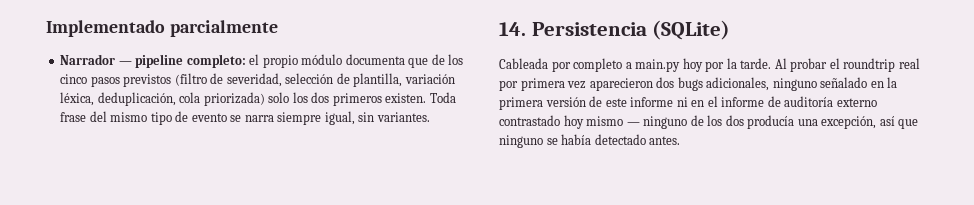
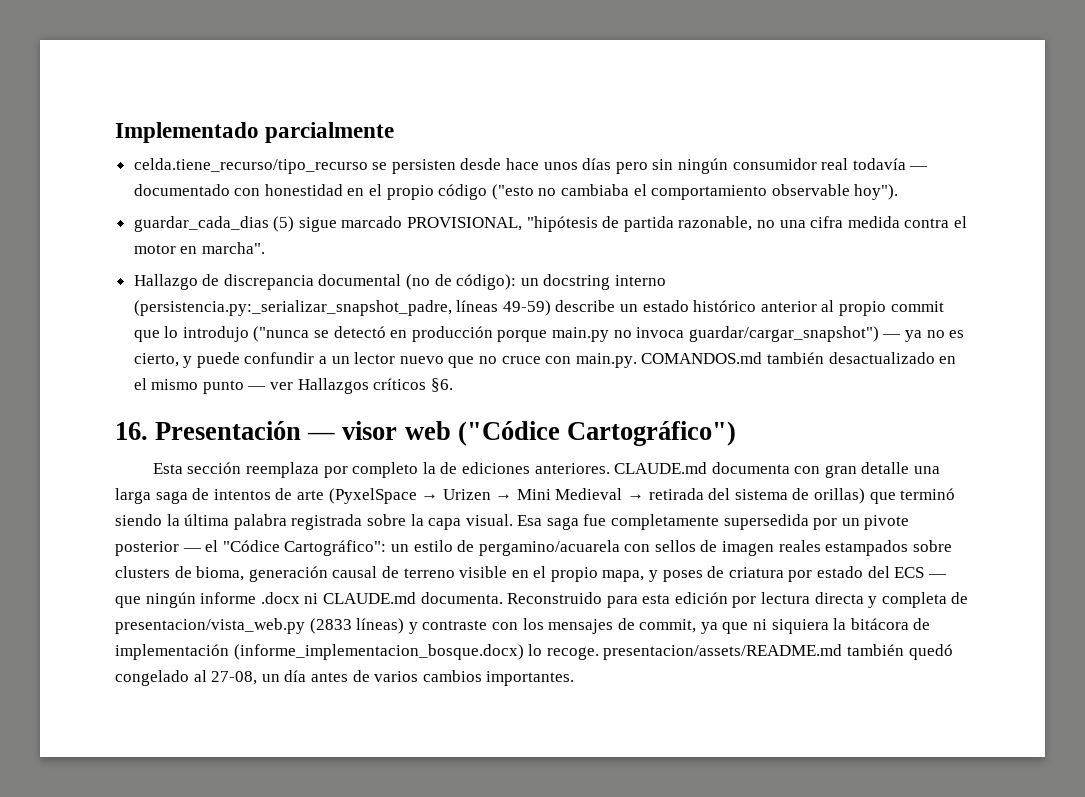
[60,54,464,68] [60,73,455,87] [60,92,456,106] [60,111,430,125] [499,20,731,40] [499,58,920,72] [499,77,898,91] [499,96,877,110] [499,115,919,129] [499,134,681,148] Narrador — pipeline completo: el propio módulo documenta que de los cinco pasos previstos (filtro de severidad, selección de plantilla, variación léxica, deduplicación, cola priorizada) solo los dos primeros existen. Toda frase del mismo tipo de evento se narra siempre igual, sin variantes. // 14. Persistencia (SQLite) // Cableada por completo a main.py hoy por la tarde. Al probar el roundtrip real por primera vez aparecieron dos bugs adicionales, ninguno señalado en la primera versión de este informe ni en el informe de auditoría externo contrastado hoy mismo — ninguno de los dos producía una excepción, así que ninguno se había detectado antes. -> [133,158,929,174] [133,184,899,200] [133,216,967,232] [133,242,265,254] [133,274,667,290] [133,300,944,316] [133,326,965,342] [133,352,957,368] [133,378,453,394] [115,421,736,446] [152,462,941,478] [115,488,956,504] [115,514,910,530] [115,540,952,556] [115,566,947,582] [115,592,969,608] [115,618,931,634] [115,644,953,660] [115,670,575,686] celda.tiene_recurso/tipo_recurso se persisten desde hace unos días pero sin ningún consumidor real todavía — documentado con honestidad en el propio código ("esto no cambiaba el comportamiento observable hoy"). // guardar_cada_dias (5) sigue marcado PROVISIONAL, "hipótesis de partida razonable, no una cifra medida contra el motor en marcha". // Hallazgo de discrepancia documental (no de código): un docstring interno (persistencia.py:_serializar_snapshot_padre, líneas 49-59) describe un estado histórico anterior al propio commit que lo introdujo ("nunca se detectó en producción porque main.py no invoca guardar/cargar_snapshot") — ya no es cierto, y puede confundir a un lector nuevo que no cruce con main.py. COMANDOS.md también desactualizado en el mismo punto — ver Hallazgos críticos §6. // 16. Presentación — visor web ("Códice Cartográfico") // Esta sección reemplaza por completo la de ediciones anteriores. CLAUDE.md documenta con gran detalle una larga saga de intentos de arte (PyxelSpace → Urizen → Mini Medieval → retirada del sistema de orillas) que terminó siendo la última palabra registrada sobre la capa visual. Esa saga fue completamente supersedida por un pivote posterior — el "Códice Cartográfico": un estilo de pergamino/acuarela con sellos de imagen reales estampados sobre clusters de bioma, generación causal de terreno visible en el propio mapa, y poses de criatura por estado del ECS — que ningún informe .docx ni CLAUDE.md documenta. Reconstruido para esta edición por lectura directa y completa de presentacion/vista_web.py (2833 líneas) y contraste con los mensajes de commit, ya que ni siquiera la bitácora de implementación (informe_implementacion_bosque.docx) lo recoge. presentacion/assets/README.md también quedó congelado al 27-08, un día antes de varios cambios importantes.

